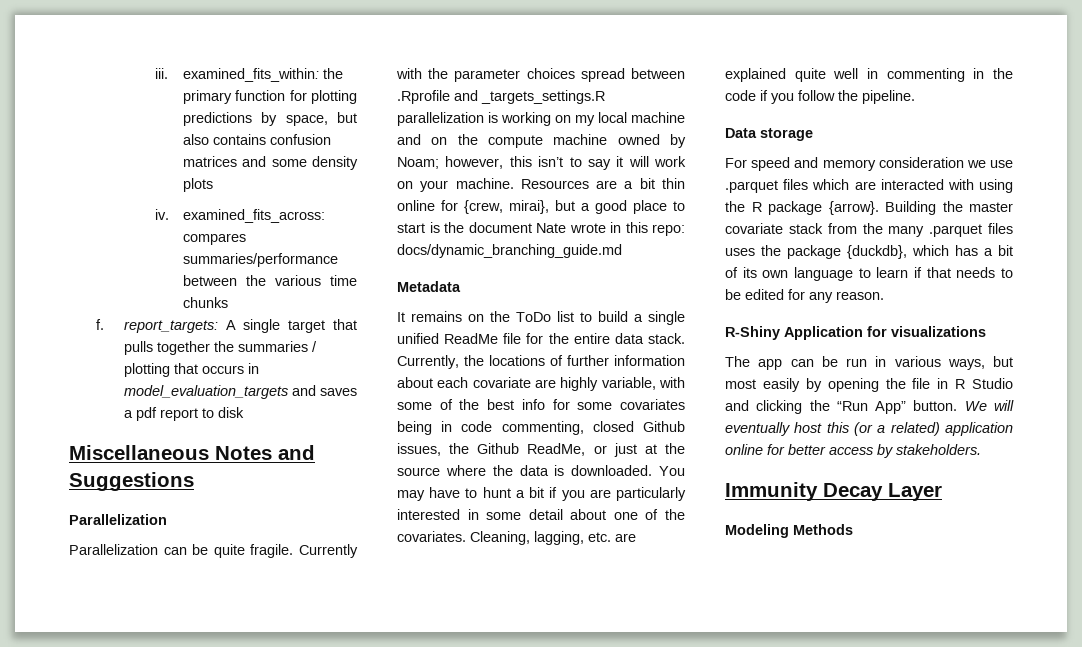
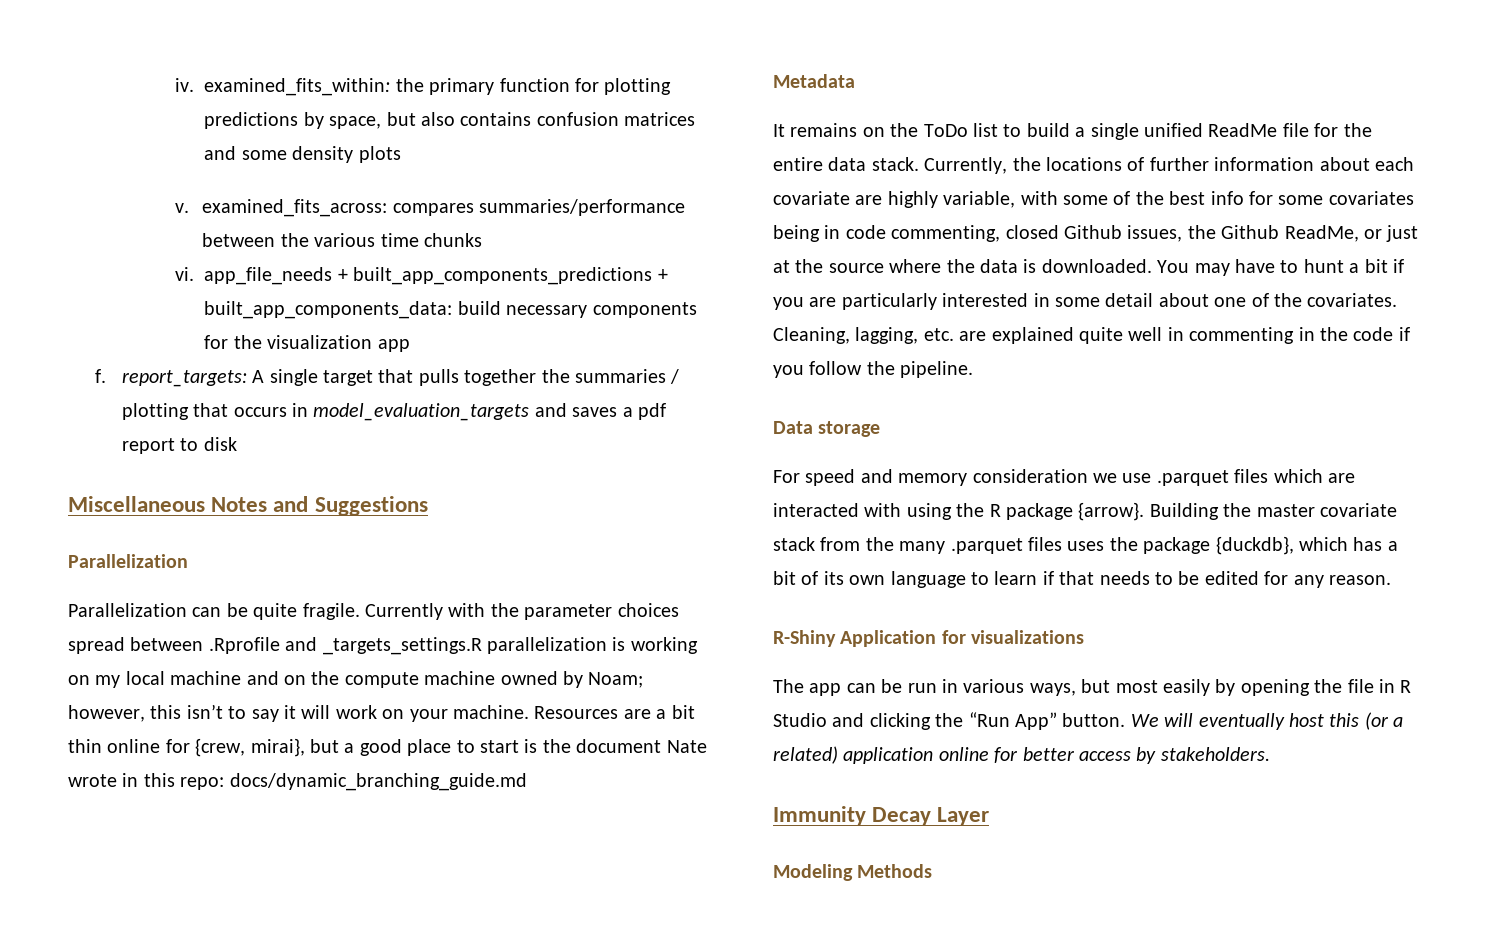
[155,68,169,79] iii. -> [175,78,195,92] iv.
[155,209,170,220] iv. -> [175,203,190,213] v.
(228, 302) none -> [175,267,668,285] [204,301,697,319] [204,335,410,352] // vi. app_file_needs + built_app_components_predictions + built_app_components_data: build necessary components for the visualization app

